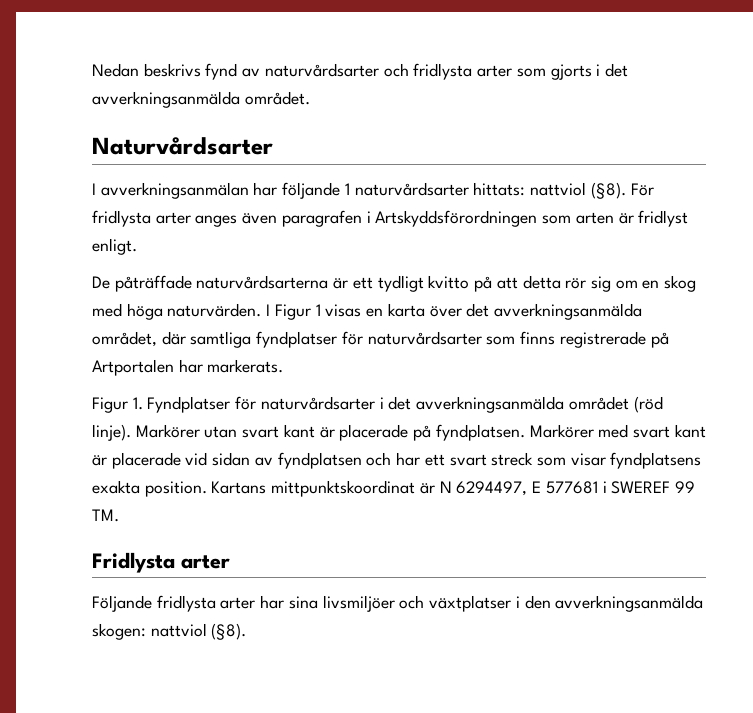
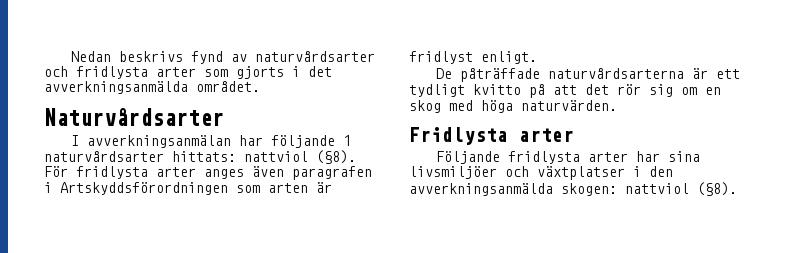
[522,275,561,289] detta -> [585,84,609,95] det
[266,303,642,320] [92,331,669,348] [92,359,284,376] [92,396,663,413] [92,424,706,441] [92,452,702,469] [92,480,695,497] [92,509,119,522] I Figur 1 visas en karta över det avverkningsanmälda området, där samtliga fyndplatser för naturvårdsarter som finns registrerade på Artportalen har markerats. // Figur 1. Fyndplatser för naturvårdsarter i det avverkningsanmälda området (röd linje). Markörer utan svart kant är placerade på fyndplatsen. Markörer med svart kant är placerade vid sidan av fyndplatsen och har ett svart streck som visar fyndplatsens exakta position. Kartans mittpunktskoordinat är N 6294497, E 577681 i SWEREF 99 TM. -> (617, 105) none

